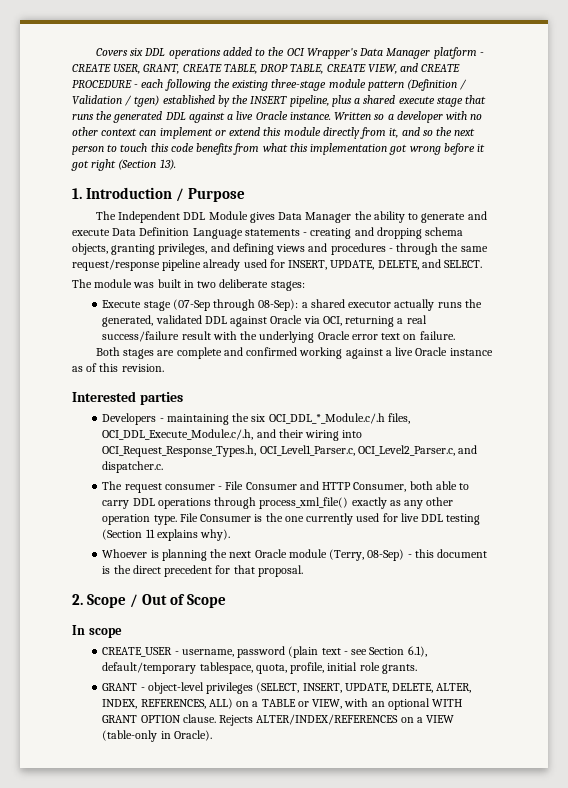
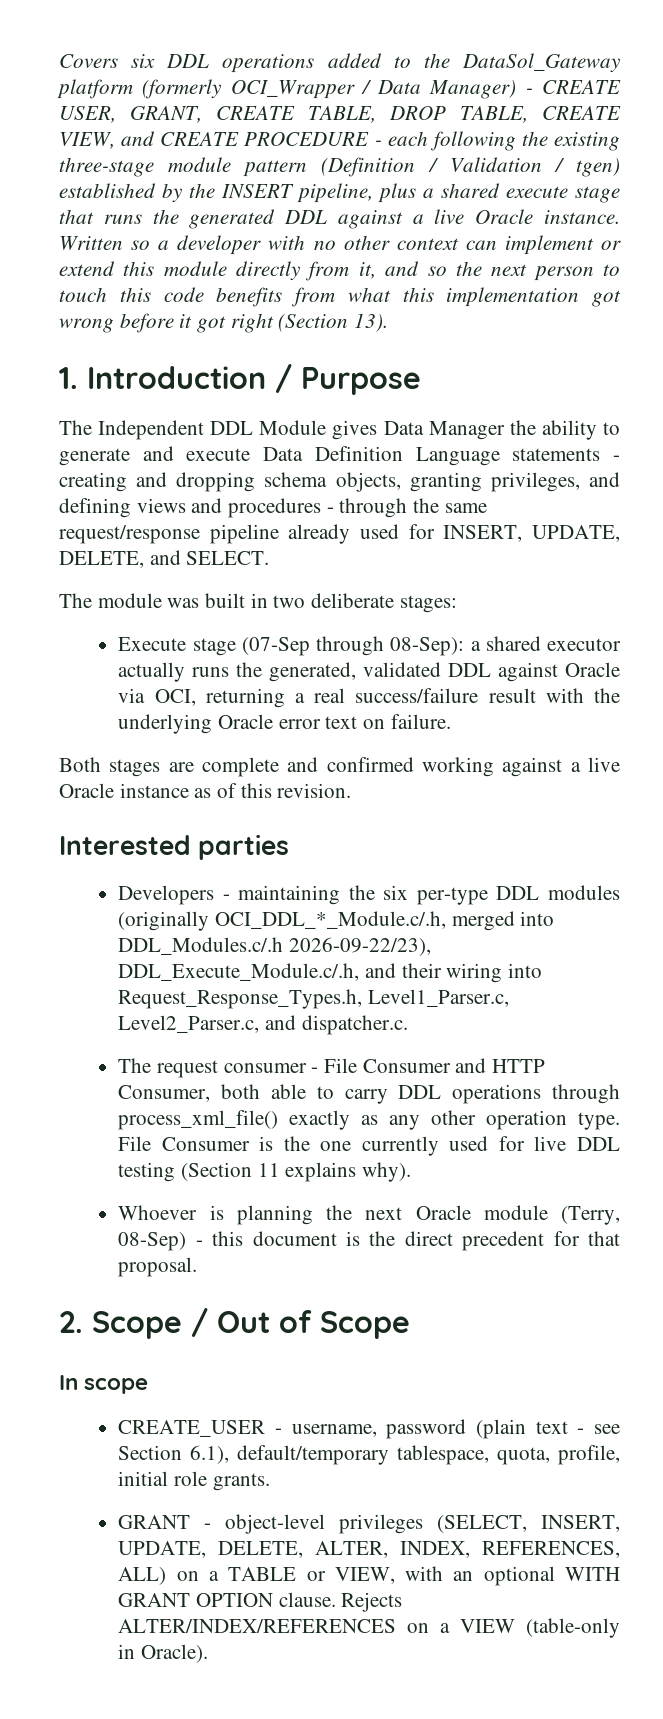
[286,47,477,59] OCI Wrapper's Data Manager platform -> [462,53,620,73] [57,79,517,99] DataSol_Gateway platform (formerly OCI_Wrapper / Data Manager)
[268,413,410,424] [102,429,254,440] OCI_DDL_*_Module.c/.h files, OCI_DDL_Execute_Module.c/.h, -> [416,885,620,905] [118,911,555,931] [118,937,431,956] [118,963,360,981] per-type DDL modules (originally OCI_DDL_*_Module.c/.h, merged into DDL_Modules.c/.h 2026-09-22/23), DDL_Execute_Module.c/.h,
[102,445,455,457] OCI_Request_Response_Types.h, OCI_Level1_Parser.c, OCI_Level2_Parser.c, -> [118,989,509,1009] [118,1015,260,1033] Request_Response_Types.h, Level1_Parser.c, Level2_Parser.c,

